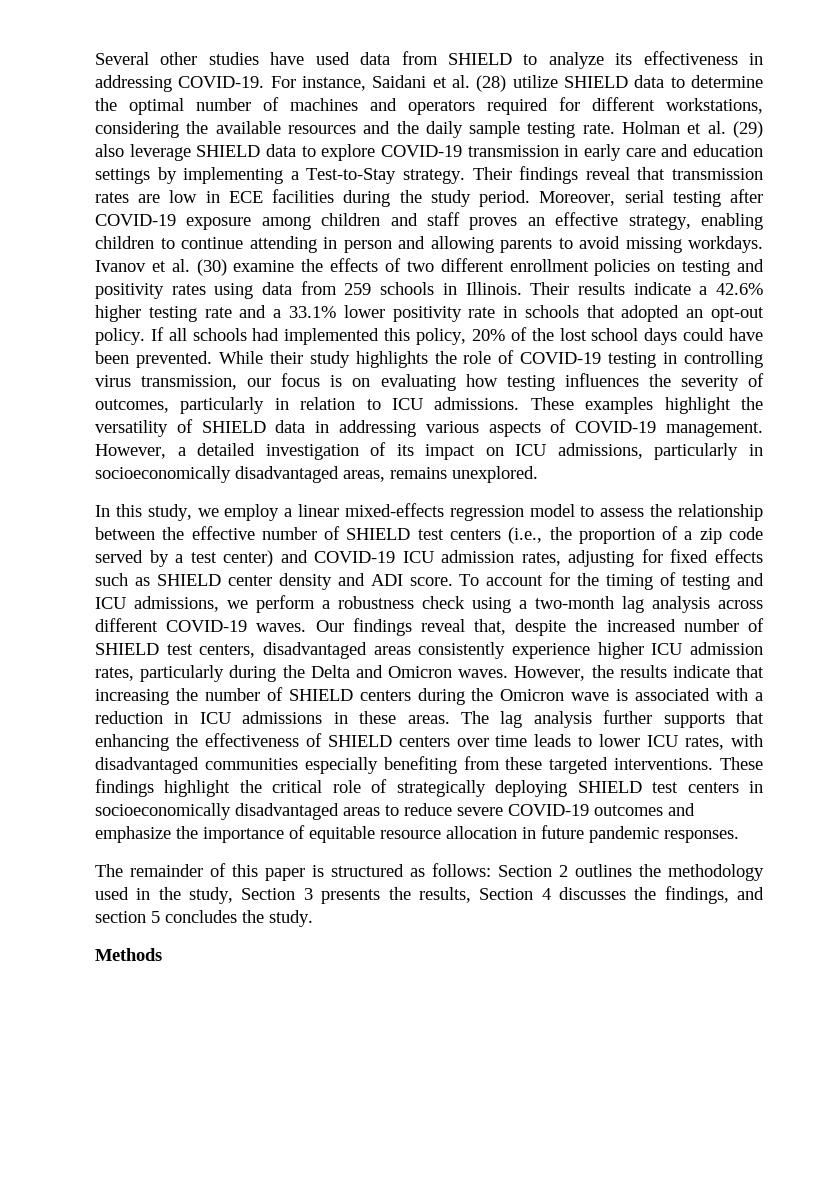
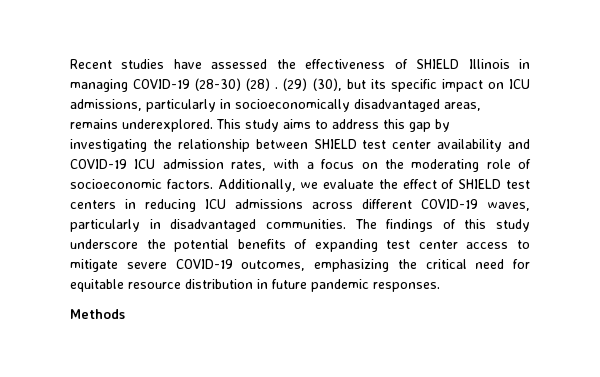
[95,51,763,69] [95,75,763,92] [95,97,763,115] [95,121,763,138] [95,144,763,161] [95,166,764,184] [95,189,764,207] [95,212,763,230] [95,236,763,253] [95,258,764,276] [95,281,764,299] [95,305,765,322] [95,327,764,345] [95,350,763,368] [95,373,765,391] [95,397,763,414] [95,419,763,437] [95,442,414,460] Several other studies have used data from SHIELD to analyze its effectiveness in addressing COVID-19. For instance, Saidani et al. (28) utilize SHIELD data to determine the optimal number of machines and operators required for different workstations, considering the available resources and the daily sample testing rate. Holman et al. (29) also leverage SHIELD data to explore COVID-19 transmission in early care and education settings by implementing a Test-to-Stay strategy. Their findings reveal that transmission rates are low in ECE facilities during the study period. Moreover, serial testing after COVID-19 exposure among children and staff proves an effective strategy, enabling children to continue attending in person and allowing parents to avoid missing workdays. Ivanov et al. (30) examine the effects of two different enrollment policies on testing and positivity rates using data from 259 schools in Illinois. Their results indicate a 42.6% higher testing rate and a 33.1% lower positivity rate in schools that adopted an opt-out policy. If all schools had implemented this policy, 20% of the lost school days could have been prevented. While their study highlights the role of COVID-19 testing in controlling virus transmission, our focus is on evaluating how testing influences the severity of outcomes, particularly in relation to ICU admissions. These examples highlight the versatility of SHIELD data in addressing various aspects of COVID-19 management. However, a detailed investigation of its -> [70,59,531,69] [70,78,437,92] Recent studies have assessed the effectiveness of SHIELD Illinois in managing COVID-19 (28-30) (28) . (29) (30), but its specific
[452,466,538,483] [95,503,763,521] [95,526,764,544] [95,550,274,567] unexplored. // In this study, we employ a linear mixed-effects regression model to assess the relationship between the effective number of SHIELD test centers (i.e., the proportion of a zip code served by a test center) -> [122,119,450,132] [70,139,503,152] underexplored. This study aims to address this gap by investigating the relationship between SHIELD test center availability
[568,549,764,567] [95,572,764,590] [95,595,763,613] [95,618,764,636] [95,642,763,659] [95,665,764,682] [95,687,763,705] [95,710,764,728] [95,733,763,751] [95,756,763,774] [95,779,763,797] [95,803,695,820] [95,825,305,843] adjusting for fixed effects such as SHIELD center density and ADI score. To account for the timing of testing and ICU admissions, we perform a robustness check using a two-month lag analysis across different COVID-19 waves. Our findings reveal that, despite the increased number of SHIELD test centers, disadvantaged areas consistently experience higher ICU admission rates, particularly during the Delta and Omicron waves. However, the results indicate that increasing the number of SHIELD centers during the Omicron wave is associated with a reduction in ICU admissions in these areas. The lag analysis further supports that enhancing the effectiveness of SHIELD centers over time leads to lower ICU rates, with disadvantaged communities especially benefiting from these targeted interventions. These findings highlight the critical role of strategically deploying SHIELD test centers in socioeconomically disadvantaged areas to reduce severe COVID-19 outcomes and emphasize the importance of -> [273,159,532,172] [70,179,530,192] [70,199,530,212] [70,219,530,232] [70,239,530,252] [70,259,530,272] with a focus on the moderating role of socioeconomic factors. Additionally, we evaluate the effect of SHIELD test centers in reducing ICU admissions across different COVID-19 waves, particularly in disadvantaged communities. The findings of this study underscore the potential benefits of expanding test center access to mitigate severe COVID-19 outcomes, emphasizing the critical need for
[446,826,517,839] allocation -> [185,279,253,289] distribution
[95,863,764,881] [95,886,764,904] [95,910,313,927] // The remainder of this paper is structured as follows: Section 2 outlines the methodology used in the study, Section 3 presents the results, Section 4 discusses the findings, and section 5 concludes the study. -> (440, 287) none

